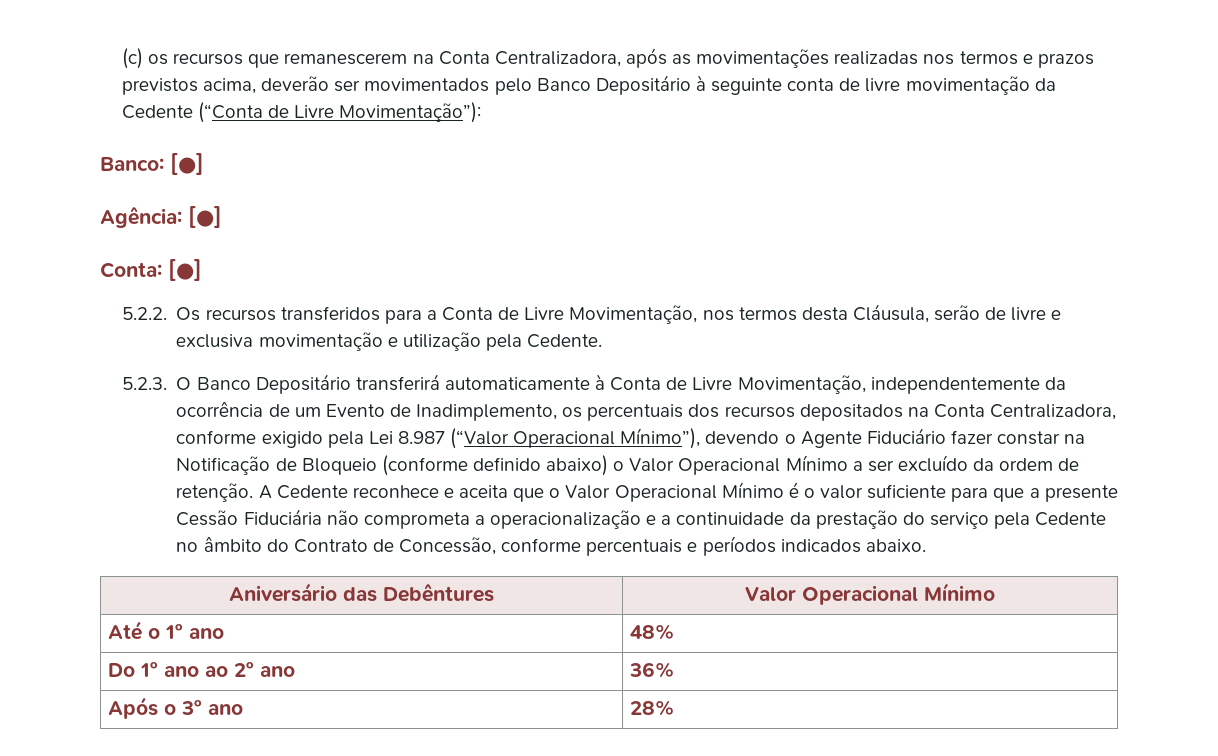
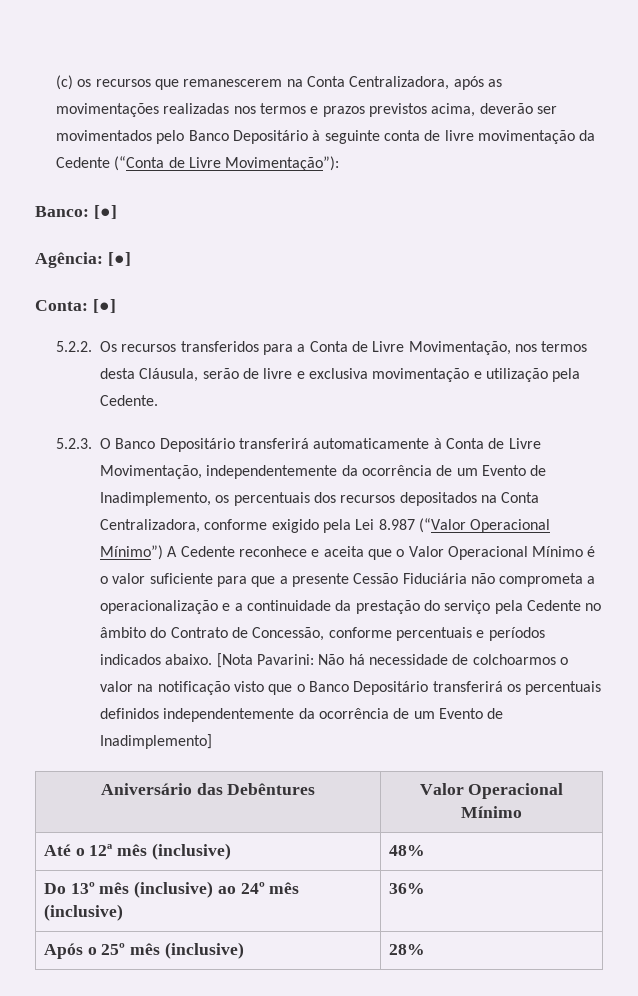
[620,428,1086,449] [176,455,1080,476] [176,483,254,502] Mínimo”), devendo o Agente Fiduciário fazer constar na Notificação de Bloqueio (conforme definido abaixo) o Valor Operacional Mínimo a ser excluído da ordem de retenção. -> [99,545,163,560] Mínimo”)
(926, 545) none -> [216,653,568,668] [99,681,602,695] [99,708,504,722] [99,734,212,749] [Nota Pavarini: Não há necessidade de colchoarmos o valor na notificação visto que o Banco Depositário transferirá os percentuais definidos independentemente da ocorrência de um Evento de Inadimplemento]
[164,624,224,639] 1º ano -> [89,843,231,860] 12ª mês (inclusive)
[139,662,295,677] 1º ano ao 2º ano -> [70,881,300,898] [43,904,123,921] 13º mês (inclusive) ao 24º mês (inclusive)
[180,700,243,715] 3º ano -> [101,942,244,959] 25º mês (inclusive)

